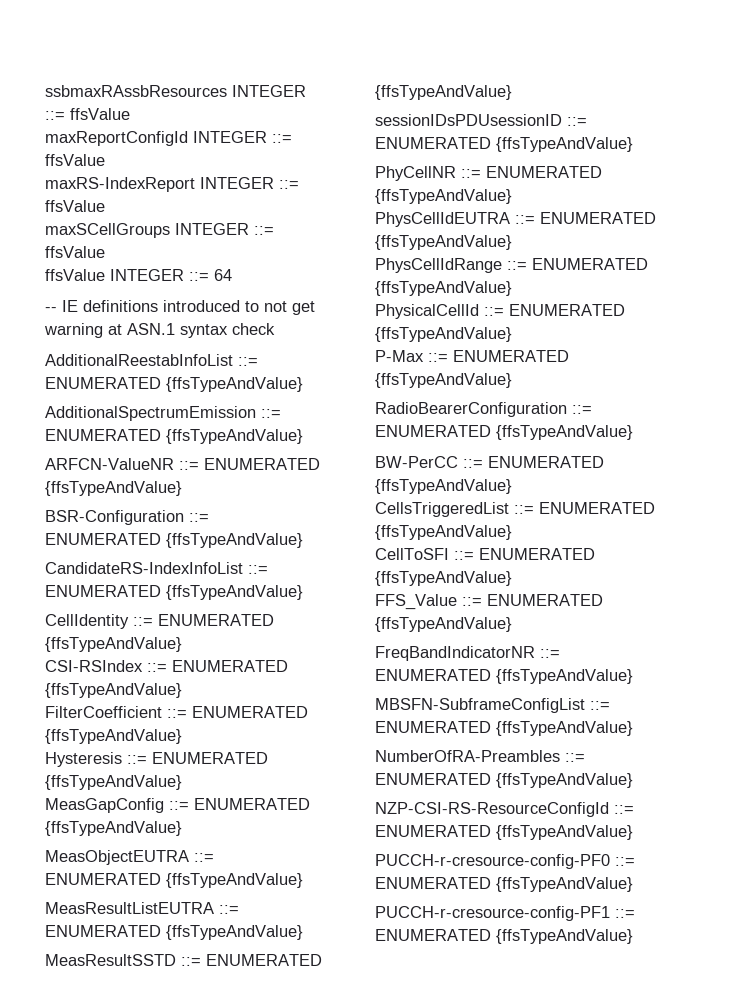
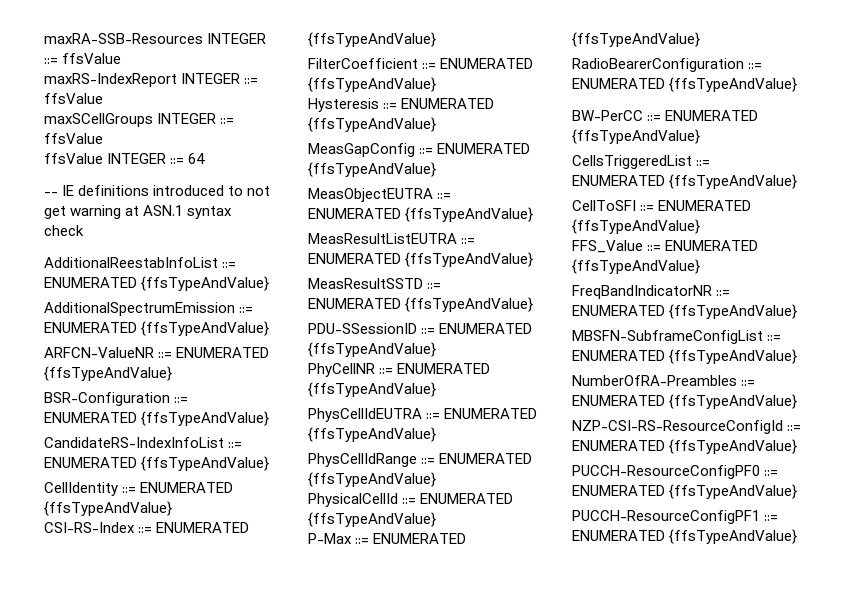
[45,85,306,97] [45,108,130,120] [45,131,188,146] ssbmaxRAssbResources INTEGER ::= ffsValue // maxReportConfigId -> [44,33,203,44] maxRA-SSB-Resources
[45,660,143,672] CSI-RSIndex -> [44,522,135,533] CSI-RS-Index
[375,114,562,126] sessionIDsPDUsessionID -> [308,323,417,334] PDU-SSessionID
[375,854,635,869] [375,877,633,892] [375,906,610,921] PUCCH-r-cresource-config-PF0 ::= ENUMERATED {ffsTypeAndValue} // PUCCH-r-cresource-config-PF1 -> [572,465,779,479] [572,484,798,499] [572,510,760,524] PUCCH-ResourceConfigPF0 ::= ENUMERATED {ffsTypeAndValue} // PUCCH-ResourceConfigPF1

